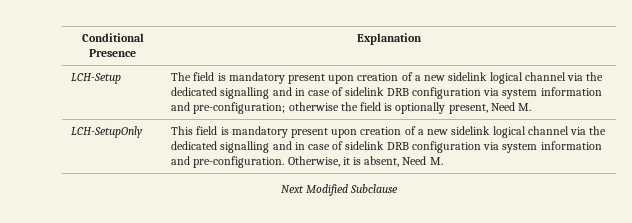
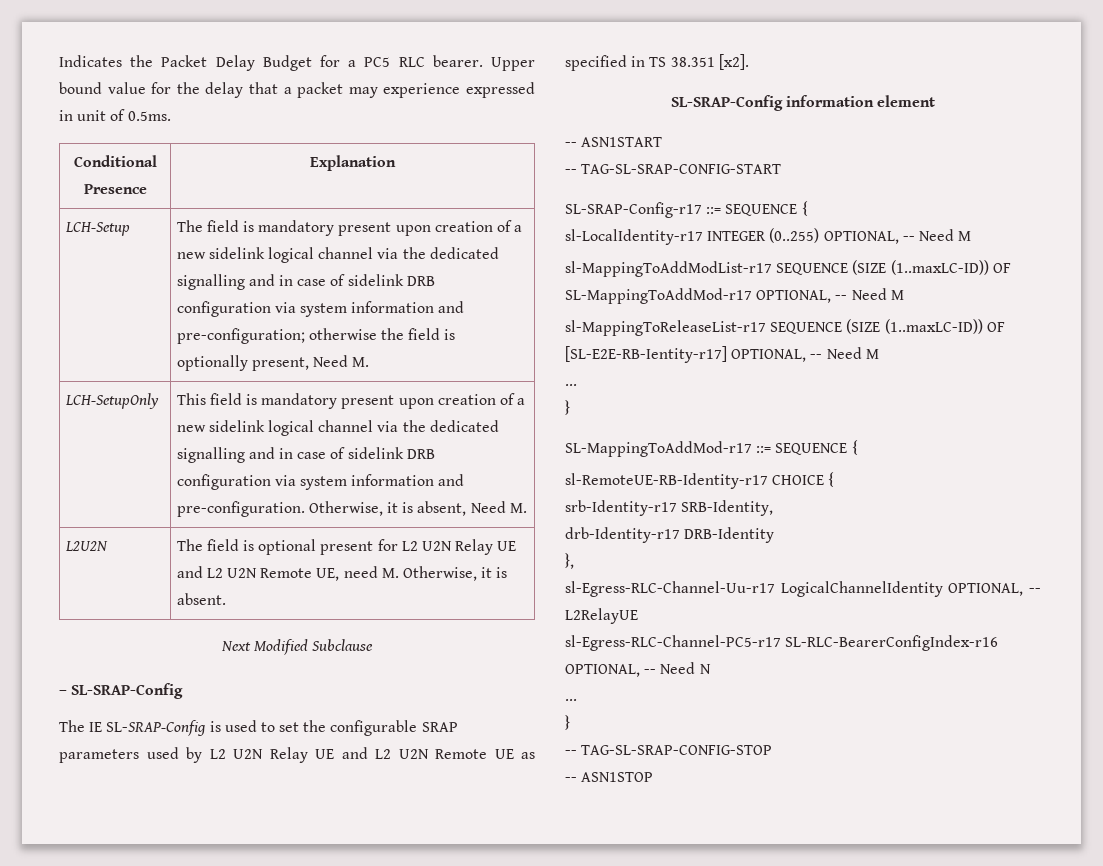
(81, 37) none -> [59,55,535,71] [59,82,535,98] [59,109,171,121] Indicates the Packet Delay Budget for a PC5 RLC bearer. Upper bound value for the delay that a packet may experience expressed in unit of 0.5ms. //
[280,184,399,196] // Next Modified Subclause -> [64,541,108,551] [176,539,517,555] [176,566,508,581] [176,593,226,605] [220,639,374,655] [59,683,184,699] [59,720,458,736] [59,747,535,763] [565,54,749,71] [670,95,936,111] [565,137,663,147] [565,164,782,174] [565,201,808,218] [565,228,972,245] [565,260,1011,277] [565,288,904,304] [565,319,1005,336] [565,346,879,363] [565,384,577,386] [565,400,570,415] [565,440,858,457] [565,472,835,489] [565,500,774,516] [565,527,775,543] [565,553,574,569] [565,581,1041,597] [565,608,638,624] [565,635,999,651] [565,662,711,677] [565,699,577,701] [565,715,570,730] [565,745,773,755] [565,772,654,782] // L2U2N | The field is optional present for L2 U2N Relay UE and L2 U2N Remote UE, need M. Otherwise, it is absent. // Next Modified Subclause // – SL-SRAP-Config // The IE SL-SRAP-Config is used to set the configurable SRAP parameters used by L2 U2N Relay UE and L2 U2N Remote UE as specified in TS 38.351 [x2]. // SL-SRAP-Config information element // -- ASN1START // -- TAG-SL-SRAP-CONFIG-START // SL-SRAP-Config-r17 ::= SEQUENCE { // sl-LocalIdentity-r17 INTEGER (0..255) OPTIONAL, -- Need M // sl-MappingToAddModList-r17 SEQUENCE (SIZE (1..maxLC-ID)) OF SL-MappingToAddMod-r17 OPTIONAL, -- Need M // sl-MappingToReleaseList-r17 SEQUENCE (SIZE (1..maxLC-ID)) OF [SL-E2E-RB-Ientity-r17] OPTIONAL, -- Need M // ... // } // SL-MappingToAddMod-r17 ::= SEQUENCE { // sl-RemoteUE-RB-Identity-r17 CHOICE { // srb-Identity-r17 SRB-Identity, // drb-Identity-r17 DRB-Identity // }, // sl-Egress-RLC-Channel-Uu-r17 LogicalChannelIdentity OPTIONAL, -- L2RelayUE // sl-Egress-RLC-Channel-PC5-r17 SL-RLC-BearerConfigIndex-r16 OPTIONAL, -- Need N // ... // } // -- TAG-SL-SRAP-CONFIG-STOP // -- ASN1STOP

